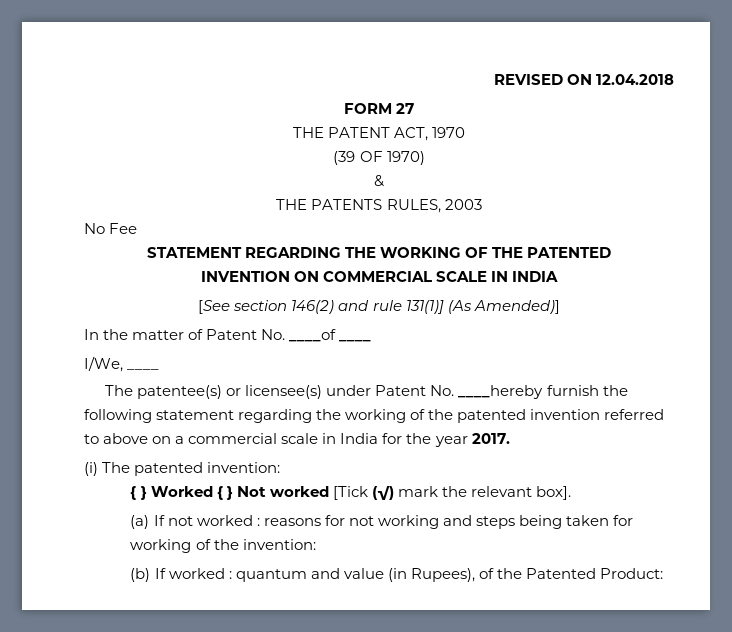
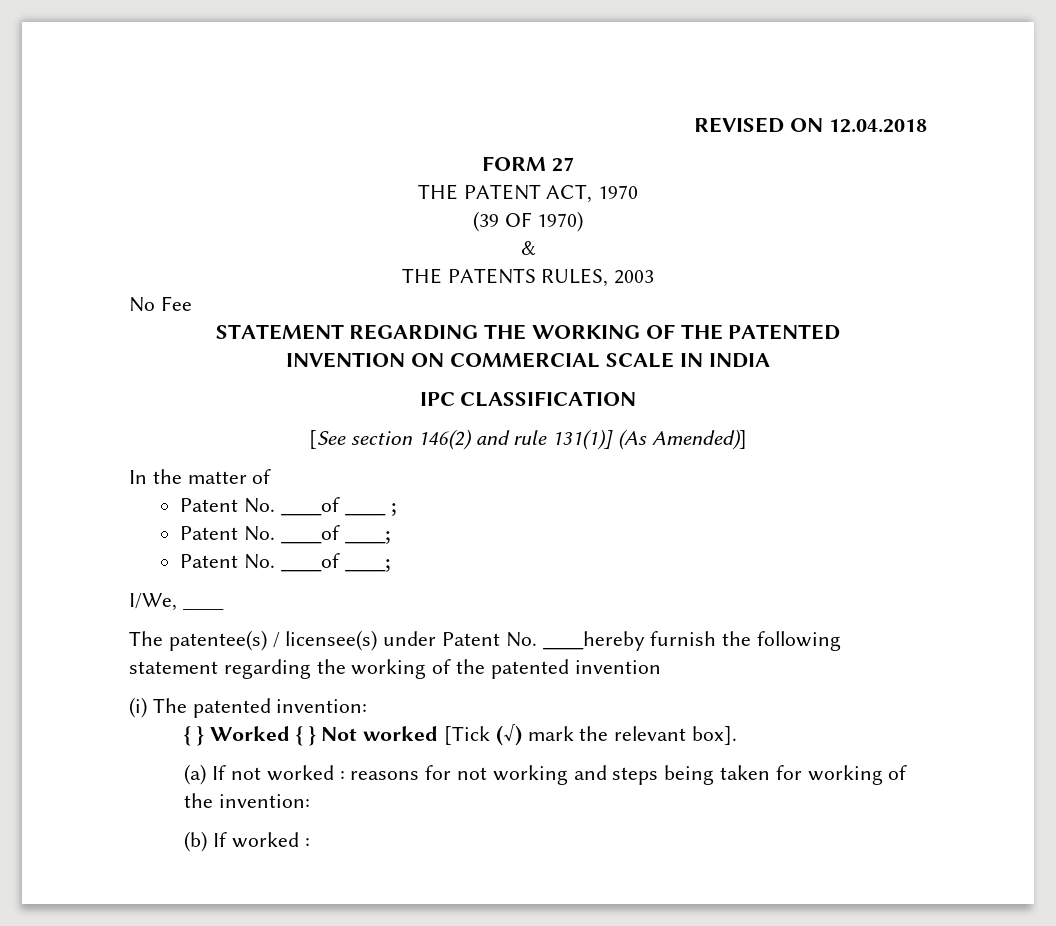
(559, 276) none -> [419,391,637,407] // IPC CLASSIFICATION
(204, 334) none -> (272, 476) //
(372, 341) none -> [390,503,396,516] [180,525,390,544] [180,553,390,572] ; // Patent No. ____of ____; // Patent No. ____of ____;
[226,388,242,396] or -> [272,632,280,648] /
[604,409,665,420] [84,433,510,447] referred to above on a commercial scale in India for the year 2017. -> (661, 667) none
[235,568,664,582] quantum and value (in Rupees), of the Patented Product: -> (310, 842) none

